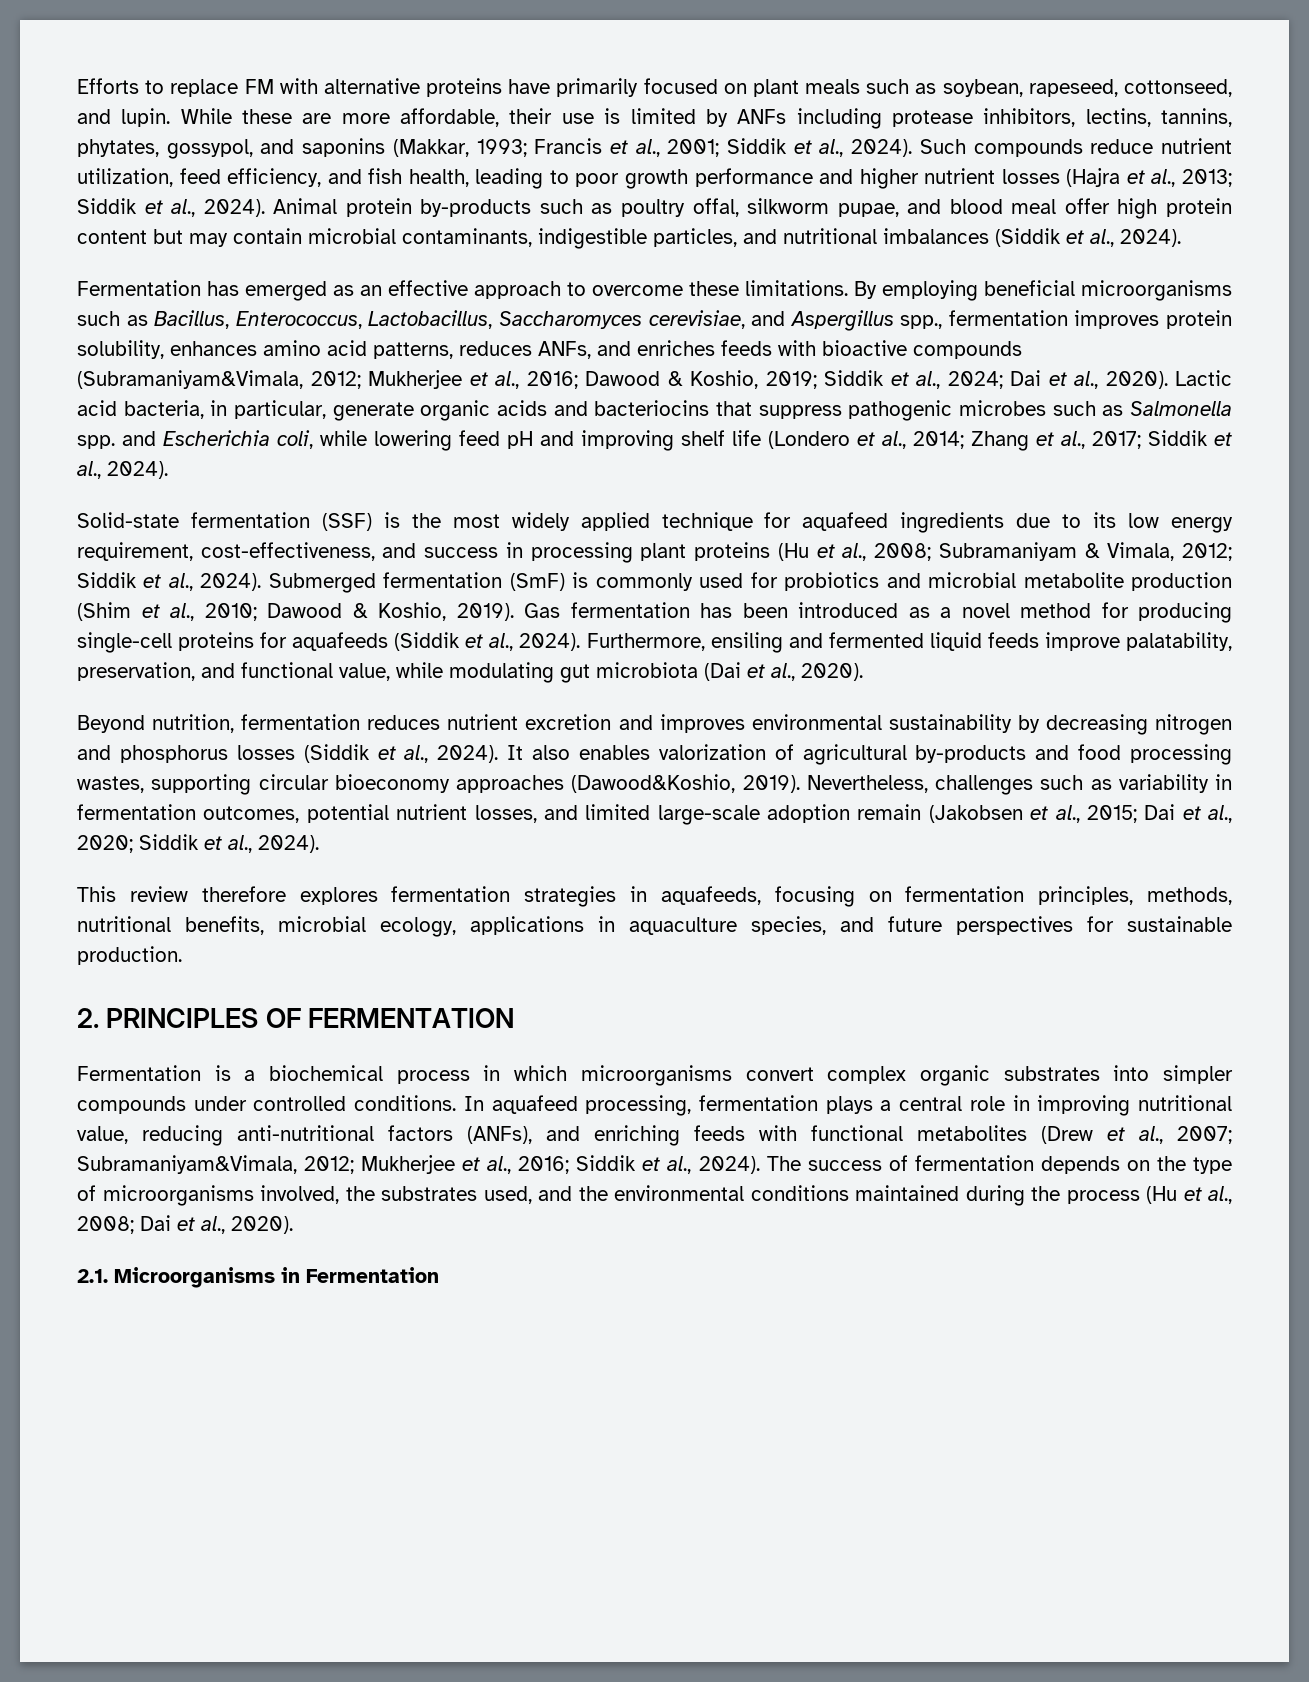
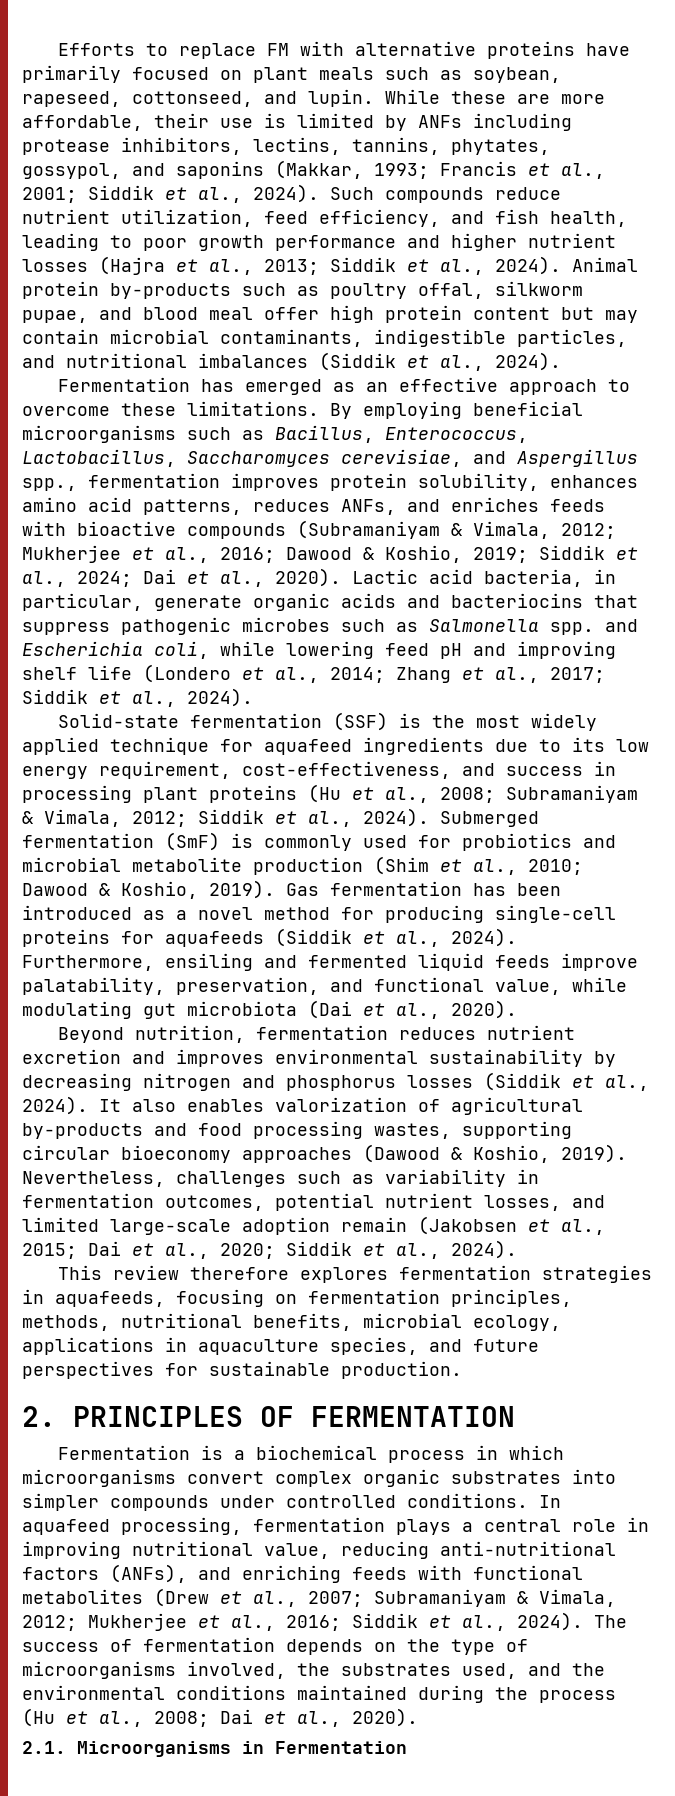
[77,370,303,389] (Subramaniyam&Vimala, -> [297,520,550,539] (Subramaniyam & Vimala,
[571,774,736,793] (Dawood&Koshio, -> [363,1144,550,1163] (Dawood & Koshio,
[77,1155,297,1174] Subramaniyam&Vimala, -> [374,1589,616,1607] Subramaniyam & Vimala,

